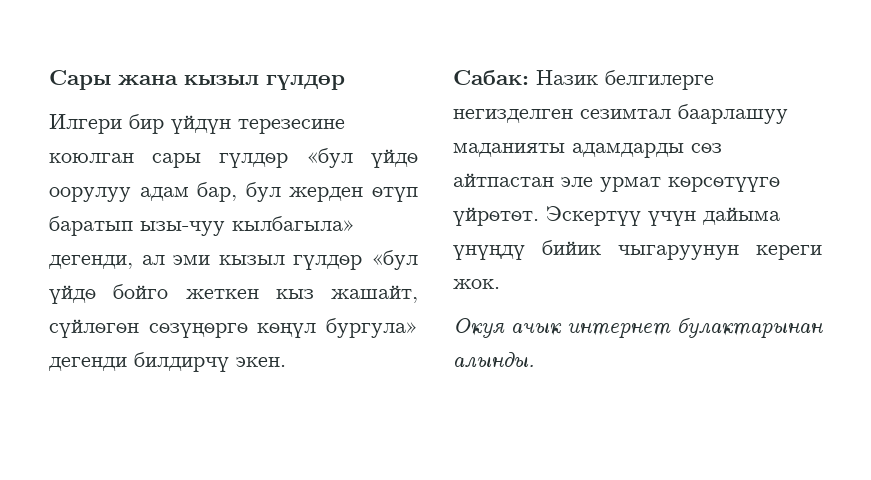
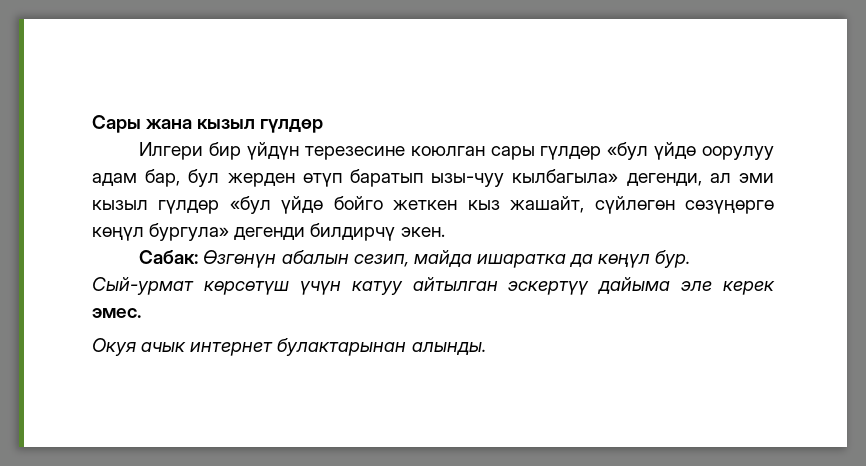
[536,70,714,90] [453,104,788,124] [453,143,722,158] [453,173,780,192] [453,206,780,226] [453,240,822,260] [453,279,500,289] Назик белгилерге негизделген сезимтал баарлашуу маданияты адамдарды сөз айтпастан эле урмат көрсөтүүгө үйрөтөт. Эскертүү үчүн дайыма үнүңдү бийик чыгаруунун кереги жок. -> [203,250,691,268] [92,277,775,295] [92,308,141,318] Өзгөнүн абалын сезип, майда ишаратка да көңүл бур. Сый-урмат көрсөтүш үчүн катуу айтылган эскертүү дайыма эле керек эмес.

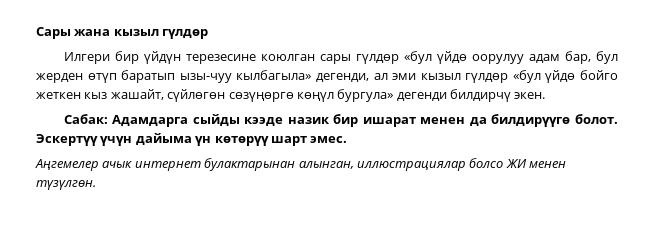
[203,250,691,268] [92,277,775,295] Өзгөнүн абалын сезип, майда ишаратка да көңүл бур. Сый-урмат көрсөтүш үчүн катуу айтылган эскертүү дайыма эле керек -> [112,114,619,127] [36,133,307,146] Адамдарга сыйды кээде назик бир ишарат менен да билдирүүгө болот. Эскертүү үчүн дайыма үн көтөрүү шарт
[92,338,136,356] Окуя -> [35,159,99,171] Аңгемелер
[411,342,486,355] алынды. -> [298,158,566,171] [36,180,96,190] алынган, иллюстрациялар болсо ЖИ менен түзүлгөн.

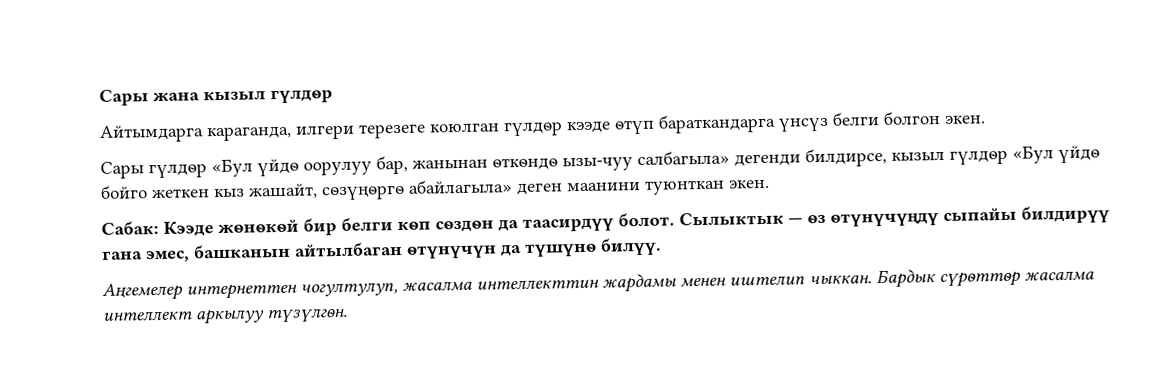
[63,51,619,64] [36,70,541,83] Илгери бир үйдүн терезесине коюлган сары гүлдөр «бул үйдө оорулуу адам бар, бул жерден өтүп баратып ызы-чуу кылбагыла» дегенди, ал эми кызыл гүлдөр «бул -> [99,111,986,143] [100,145,1054,179] Айтымдарга караганда, илгери терезеге коюлган гүлдөр кээде өтүп бараткандарга үнсүз белги болгон экен. // Сары гүлдөр «Бул үйдө оорулуу бар, жанынан өткөндө ызы-чуу салбагыла» дегенди билдирсе, кызыл гүлдөр «Бул
[167,89,546,102] [63,114,619,127] [36,133,348,146] [35,158,566,171] сүйлөгөн сөзүңөргө көңүл бургула» дегенди билдирчү экен. // Сабак: Адамдарга сыйды кээде назик бир ишарат менен да билдирүүгө болот. Эскертүү үчүн дайыма үн көтөрүү шарт эмес. // Аңгемелер ачык интернет булактарынан алынган, иллюстрациялар болсо ЖИ менен -> [321,179,770,201] [101,205,1110,237] [102,237,662,263] [102,269,1095,301] [103,309,265,325] сөзүңөргө абайлагыла» деген маанини туюнткан экен. // Сабак: Кээде жөнөкөй бир белги көп сөздөн да таасирдүү болот. Сылыктык — өз өтүнүчүңдү сыпайы билдирүү гана эмес, башканын айтылбаган өтүнүчүн да түшүнө билүү. // Аңгемелер интернеттен чогултулуп, жасалма интеллекттин жардамы менен иштелип чыккан. Бардык сүрөттөр жасалма интеллект аркылуу

